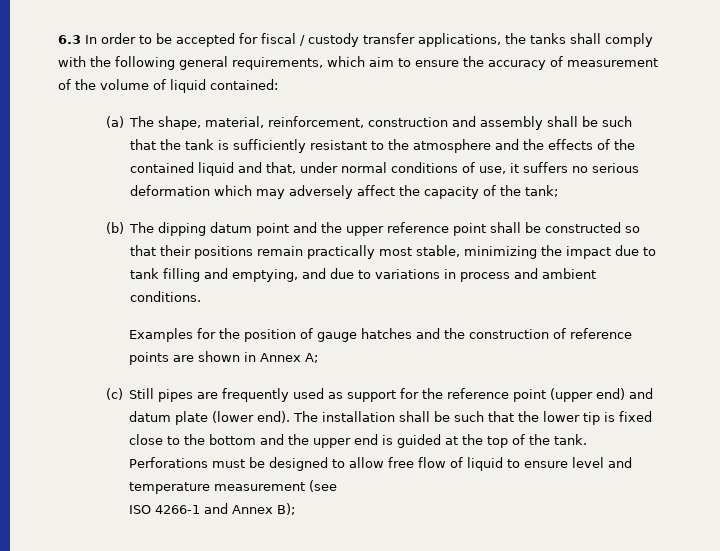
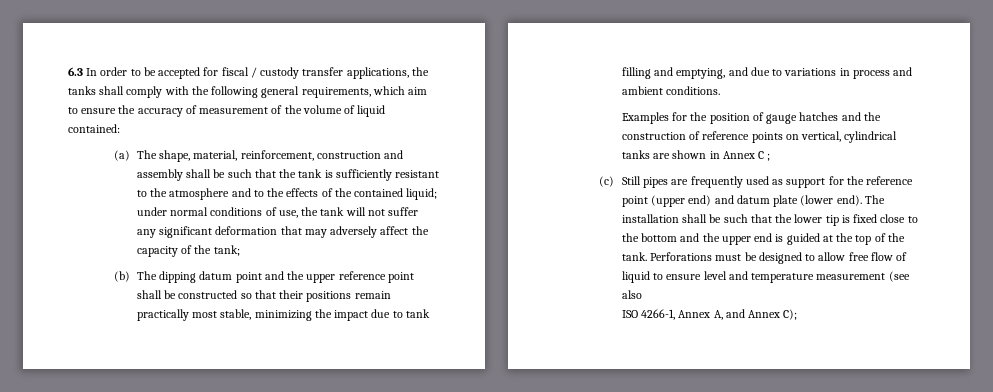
(520, 144) none -> [253,190,264,197] to
[198,162,297,176] liquid and that, -> [406,188,438,200] liquid;
[510,162,640,173] [130,185,253,196] it suffers no serious deformation which -> [301,207,419,216] [136,226,302,238] the tank will not suffer any significant deformation that
(170, 358) none -> [785,131,898,143] [621,150,650,159] on vertical, cylindrical tanks
[305,353,319,363] A; -> [758,151,771,161] C ;
(338, 486) none -> [621,290,642,299] also
[155,505,201,514] 4266-1 -> [641,309,723,320] 4266-1, Annex A,
[277,503,296,515] B); -> [783,309,798,320] C);

